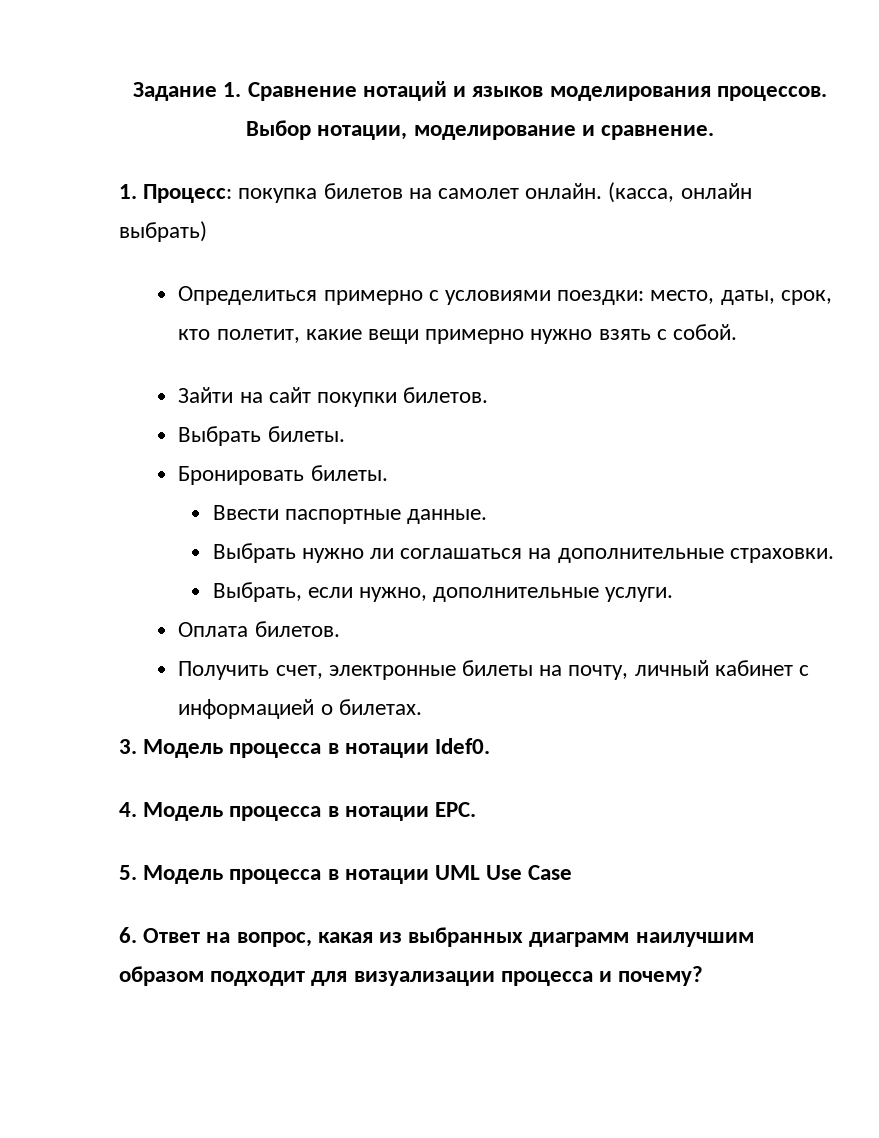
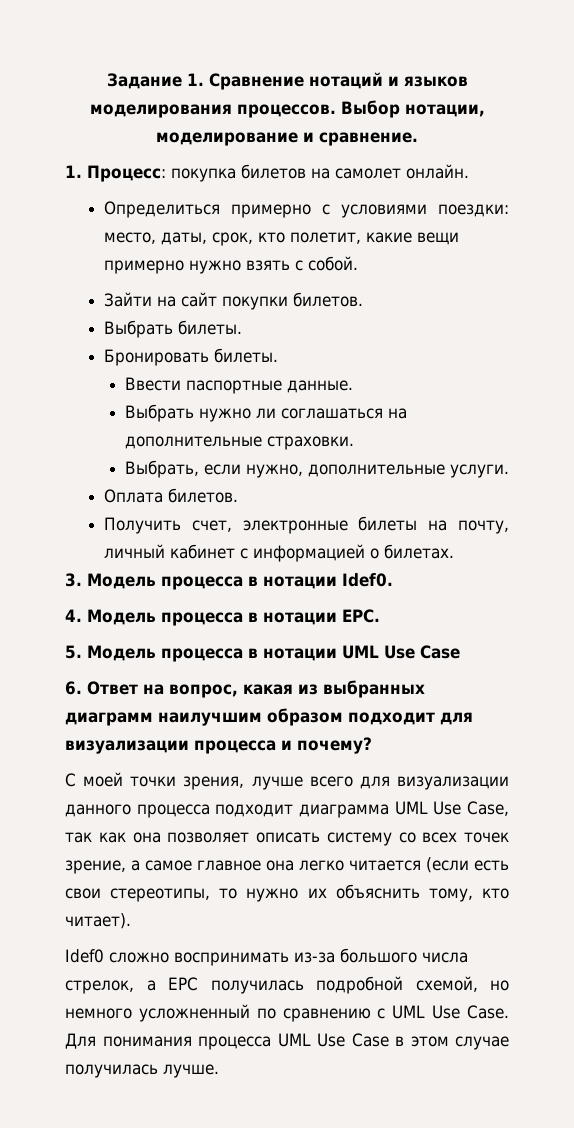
[608,182,752,203] [119,221,207,242] (касса, онлайн выбрать) -> (469, 171) none
(704, 976) none -> [65,772,509,790] [65,801,510,818] [65,832,509,846] [65,857,509,874] [65,884,510,902] [65,913,131,929] [65,948,468,966] [65,976,509,994] [65,1004,509,1022] [65,1033,509,1050] [65,1064,219,1078] // С моей точки зрения, лучше всего для визуализации данного процесса подходит диаграмма UML Use Case, так как она позволяет описать систему со всех точек зрение, а самое главное она легко читается (если есть свои стереотипы, то нужно их объяснить тому, кто читает). // Idef0 сложно воспринимать из-за большого числа стрелок, а EPC получилась подробной схемой, но немного усложненный по сравнению с UML Use Case. Для понимания процесса UML Use Case в этом случае получилась лучше.

